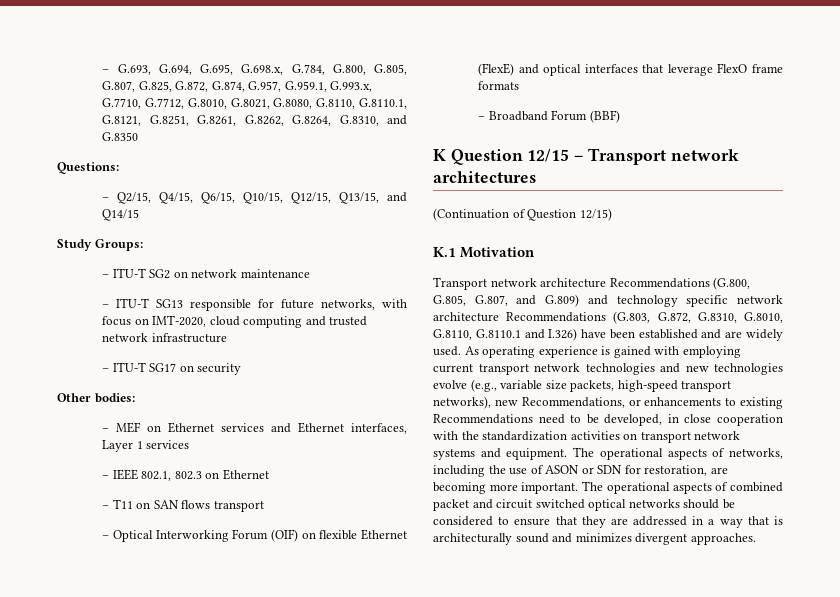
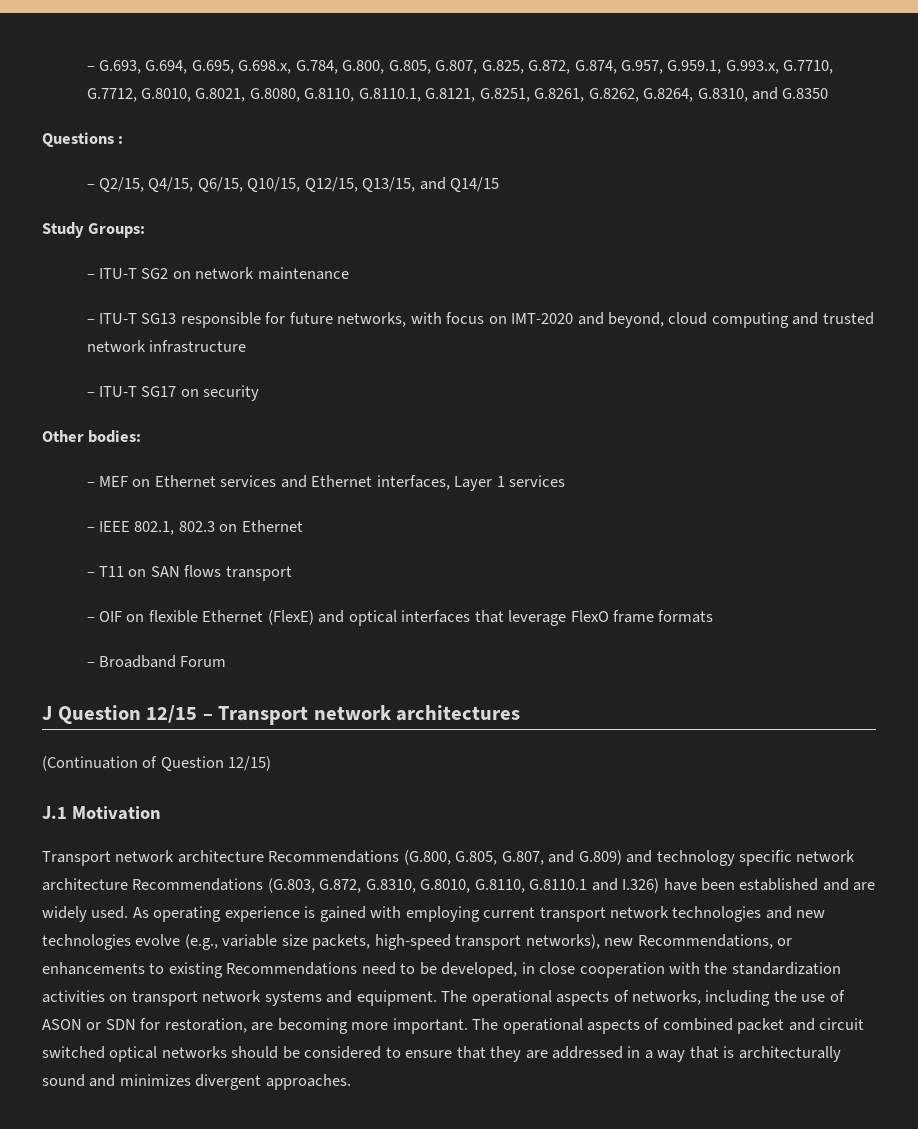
[57,162,119,174] Questions: -> [42,132,124,147] Questions :
[152,315,207,327] IMT-2020, -> [511,312,664,328] IMT-2020 and beyond,
[113,529,299,542] Optical Interworking Forum (OIF) -> [98,611,122,622] OIF
[589,110,620,123] [433,149,446,161] (BBF) // K -> [42,706,52,720] // J
[433,247,456,257] K.1 -> [42,806,67,819] J.1

